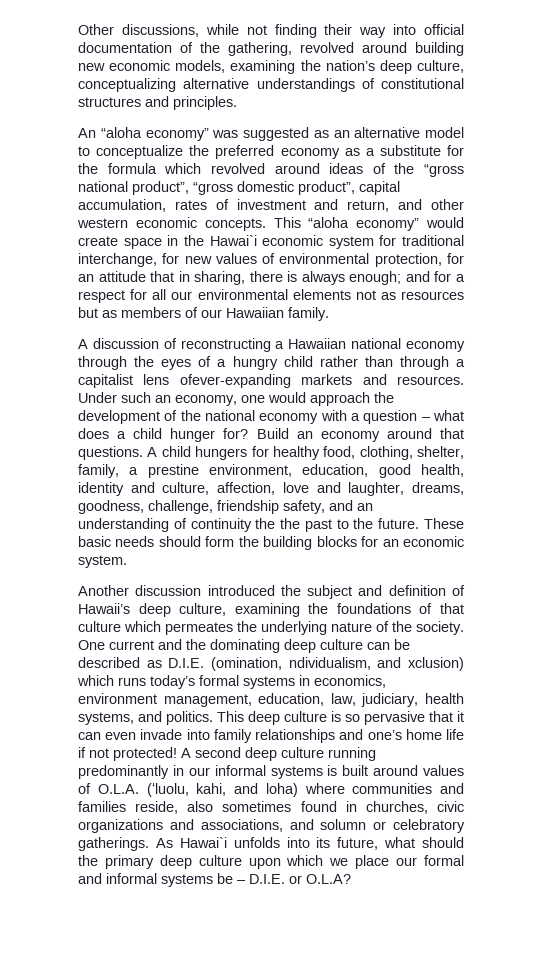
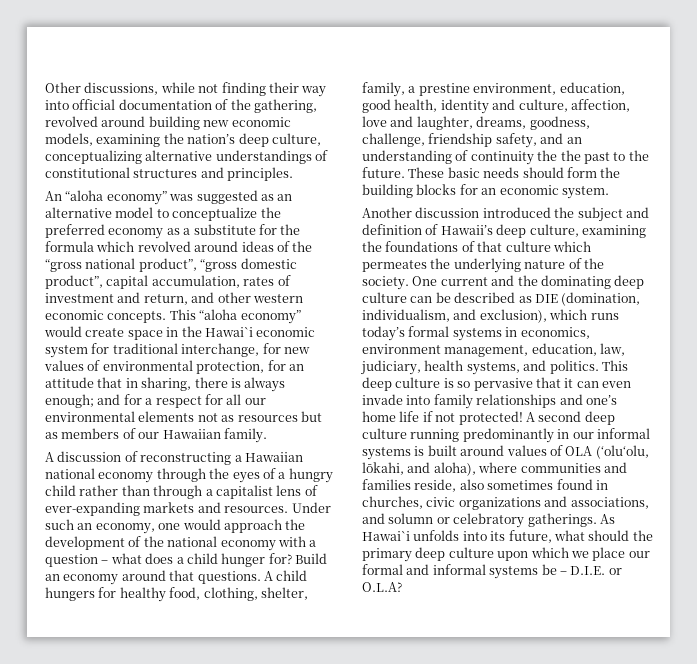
[179,374,291,388] ofever-expanding -> [304,485,318,496] [45,502,140,516] of ever-expanding
[168,657,464,671] D.I.E. (omination, ndividualism, and xclusion) -> [534,292,641,306] [362,309,547,323] DIE (domination, individualism, and exclusion),
[97,782,298,797] O.L.A. (ʻluolu, kahi, and loha) -> [565,445,649,459] [362,462,476,476] OLA (ʻoluʻolu, lōkahi, and aloha),

